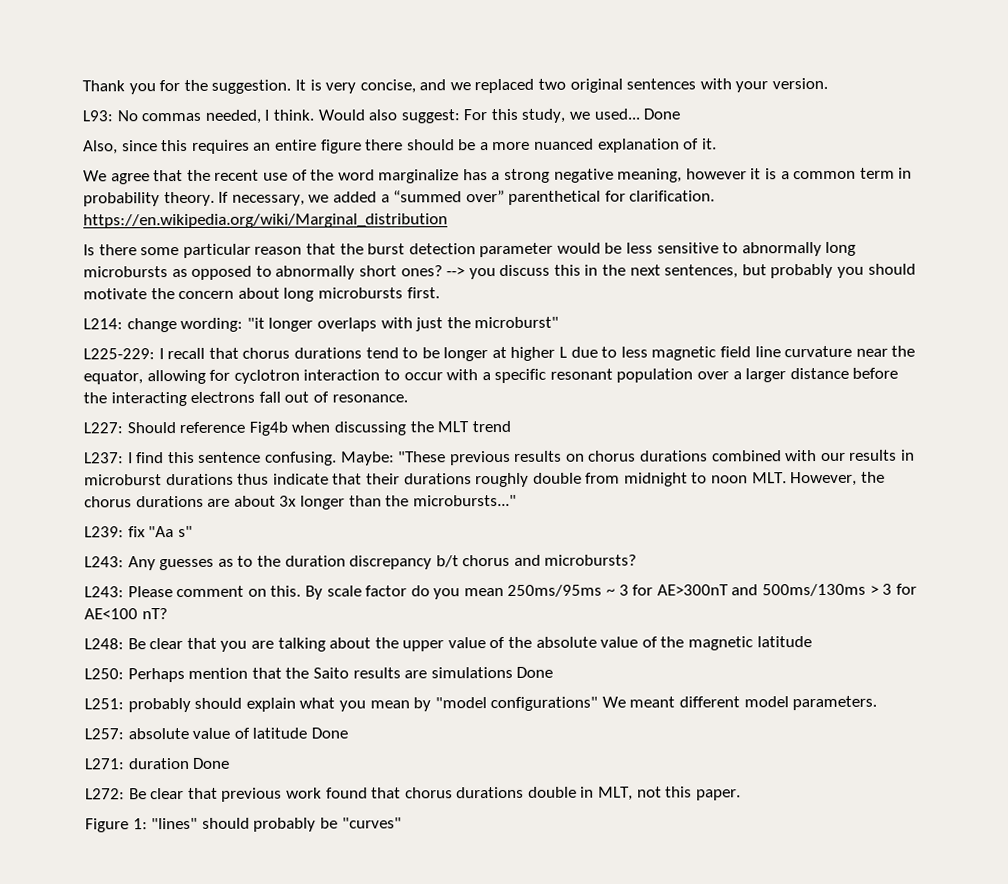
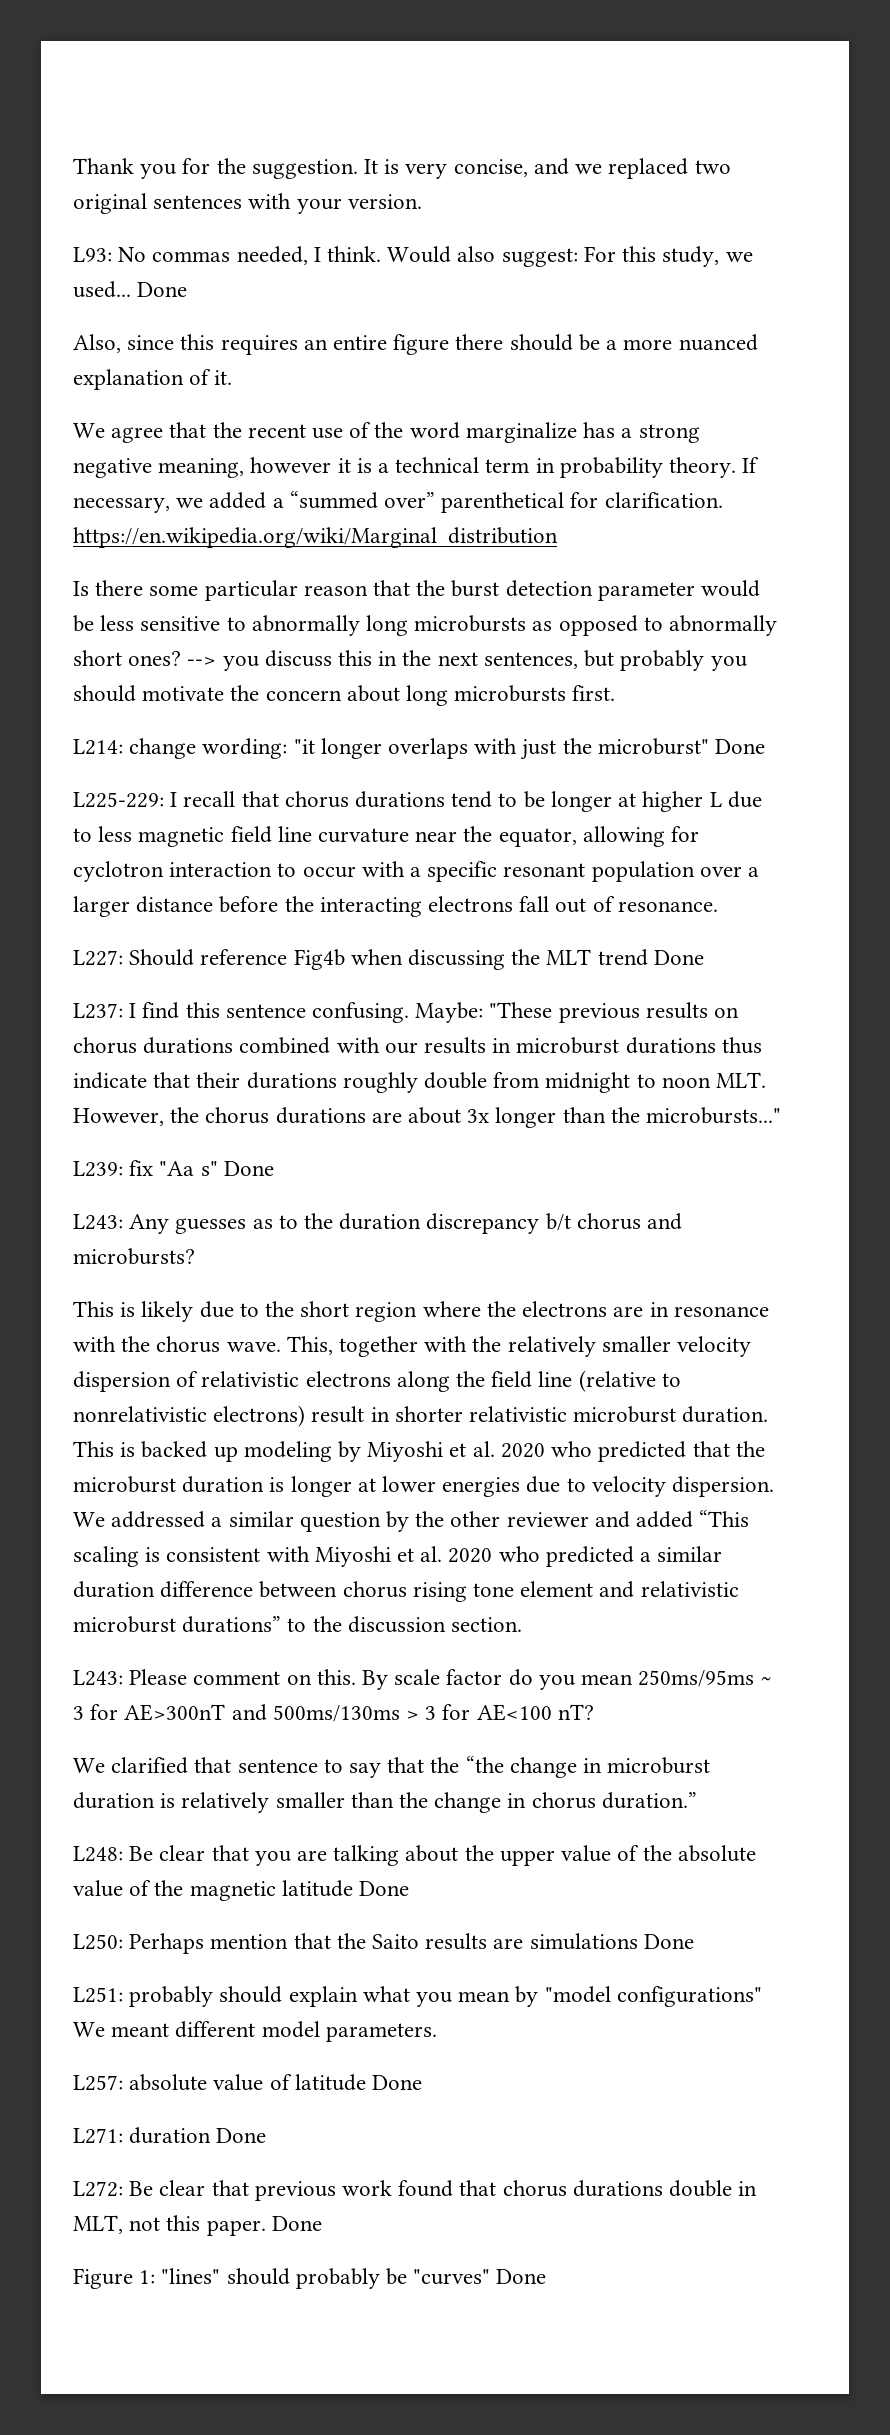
[793,170,857,180] common -> [395,457,480,473] technical
(560, 322) none -> [715,739,766,754] Done
(511, 426) none -> [653,950,704,965] Done
(193, 531) none -> [223,1161,274,1176] Done
(638, 560) none -> [73,1301,769,1322] [73,1336,752,1357] [73,1370,681,1392] [73,1405,769,1427] [73,1441,765,1462] [73,1476,775,1497] [73,1510,750,1532] [73,1546,723,1567] [73,1581,739,1602] [73,1616,523,1633] // This is likely due to the short region where the electrons are in resonance with the chorus wave. This, together with the relatively smaller velocity dispersion of relativistic electrons along the field line (relative to nonrelativistic electrons) result in shorter relativistic microburst duration. This is backed up modeling by Miyoshi et al. 2020 who predicted that the microburst duration is longer at lower energies due to velocity dispersion. We addressed a similar question by the other reviewer and added “This scaling is consistent with Miyoshi et al. 2020 who predicted a similar duration difference between chorus rising tone element and relativistic microburst durations” to the discussion section.
(168, 614) none -> [73,1756,711,1778] [73,1792,697,1813] // We clarified that sentence to say that the “the change in microburst duration is relatively smaller than the change in chorus duration.”
(812, 642) none -> [359,1881,410,1896] Done
(741, 795) none -> [271,2216,322,2231] Done
(402, 823) none -> [496,2269,547,2284] Done

